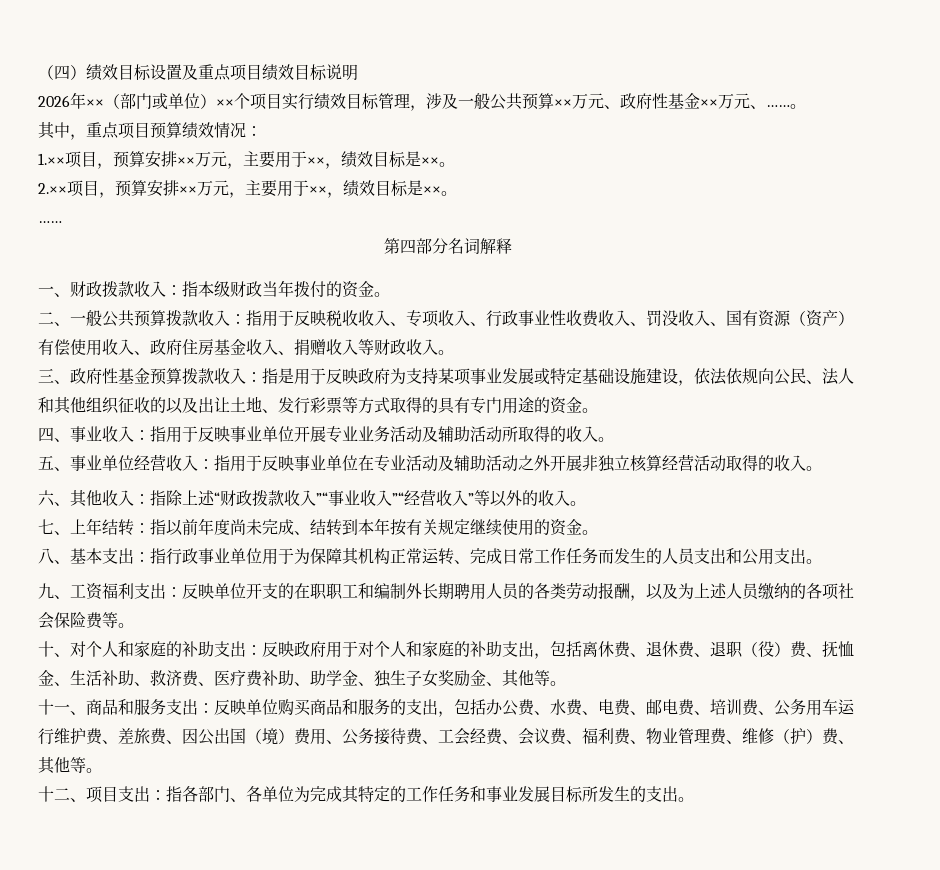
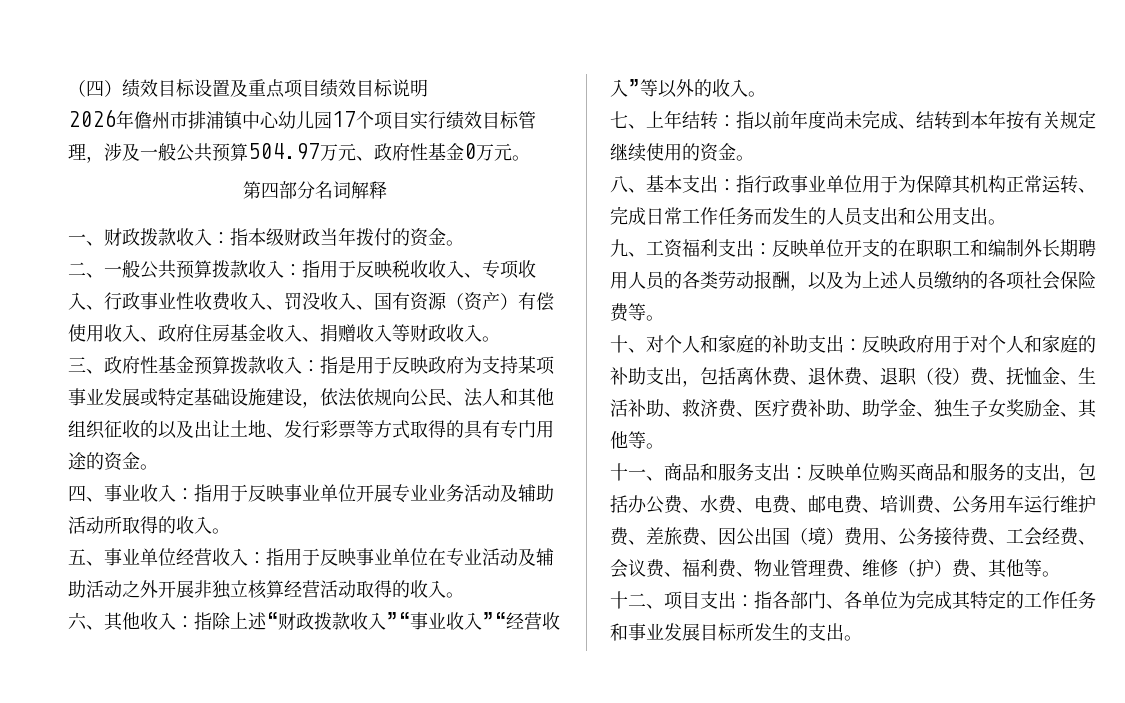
[86,93,234,110] ××（部门或单位）×× -> [134,111,356,130] 儋州市排浦镇中心幼儿园17
[554,99,572,107] ×× -> [248,143,320,160] 504.97
[700,93,806,109] [38,122,262,140] [38,151,455,169] [38,180,457,198] [38,221,62,223] ××万元、……。 // 其中，重点项目预算绩效情况： // 1.××项目，预算安排××万元，主要用于××，绩效目标是××。 // 2.××项目，预算安排××万元，主要用于××，绩效目标是××。 // …… -> [464,143,530,161] 0万元。

